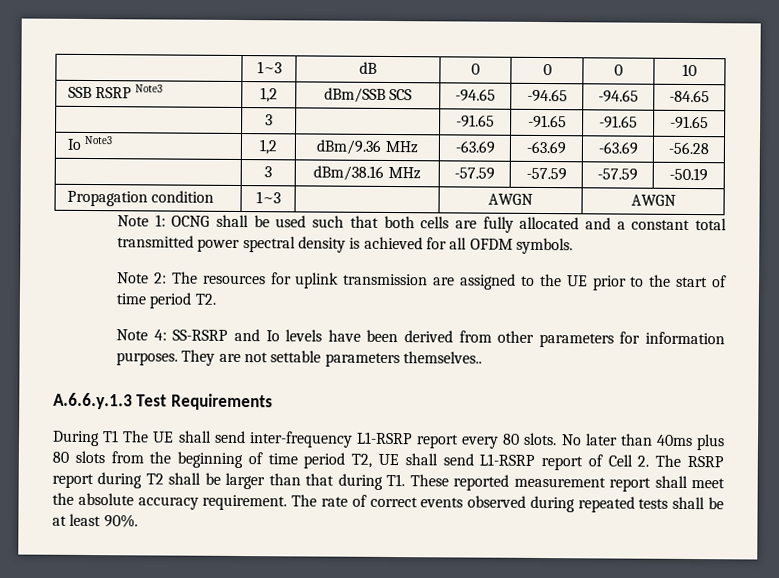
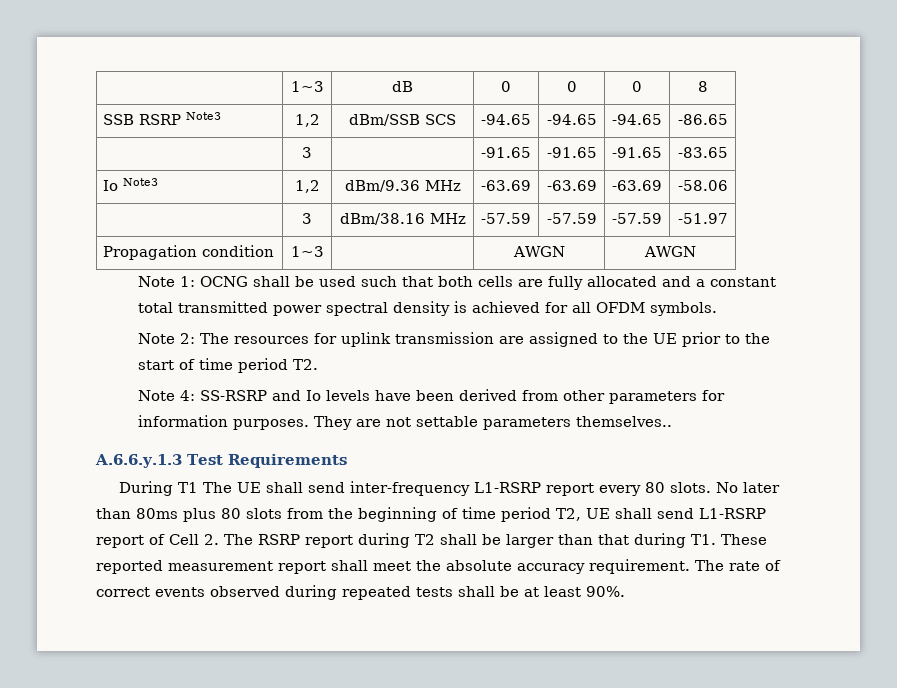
[682,63,697,77] 10 -> [697,81,708,92] 8
[669,89,710,103] -84.65 -> [677,114,728,125] -86.65
[670,115,709,130] -91.65 -> [677,147,728,158] -83.65
[668,141,709,155] -56.28 -> [677,180,728,191] -58.06
[669,167,708,182] -50.19 -> [677,213,728,224] -51.97
[655,434,693,447] 40ms -> [136,508,178,519] 80ms

